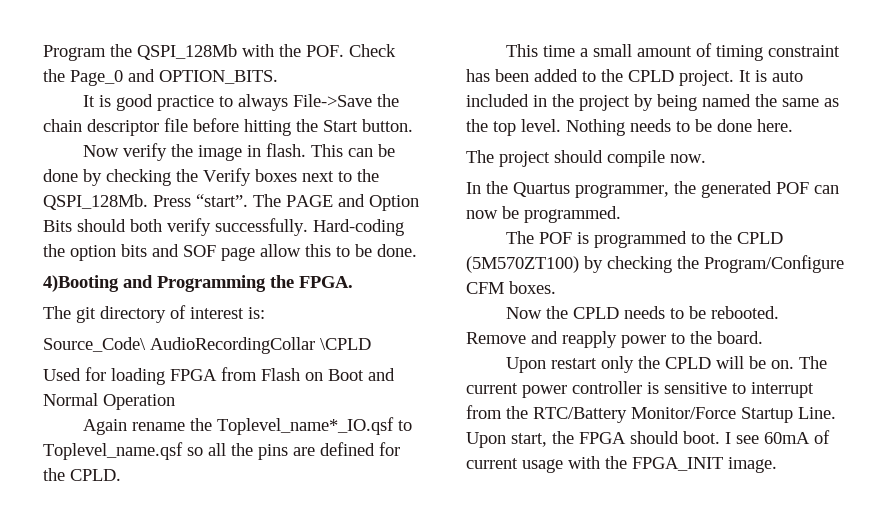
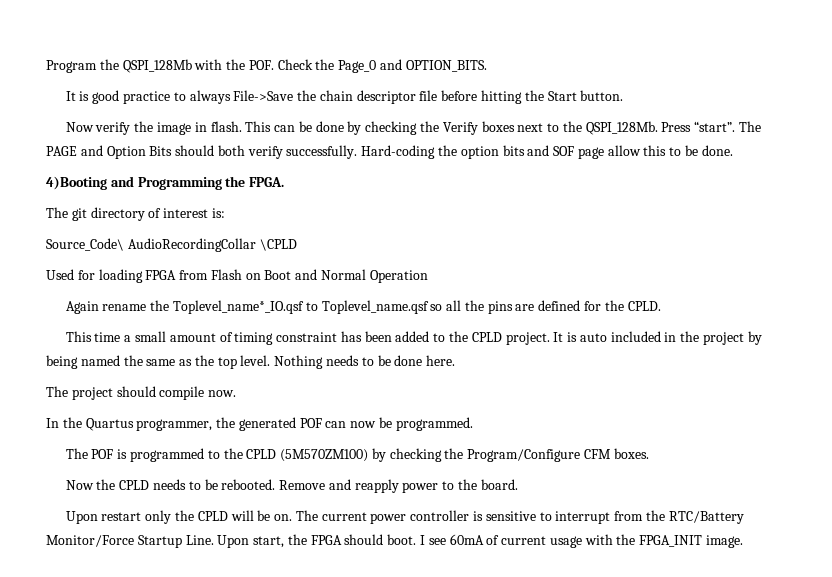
[466,256,579,273] (5M570ZT100) -> [280,449,369,462] (5M570ZM100)

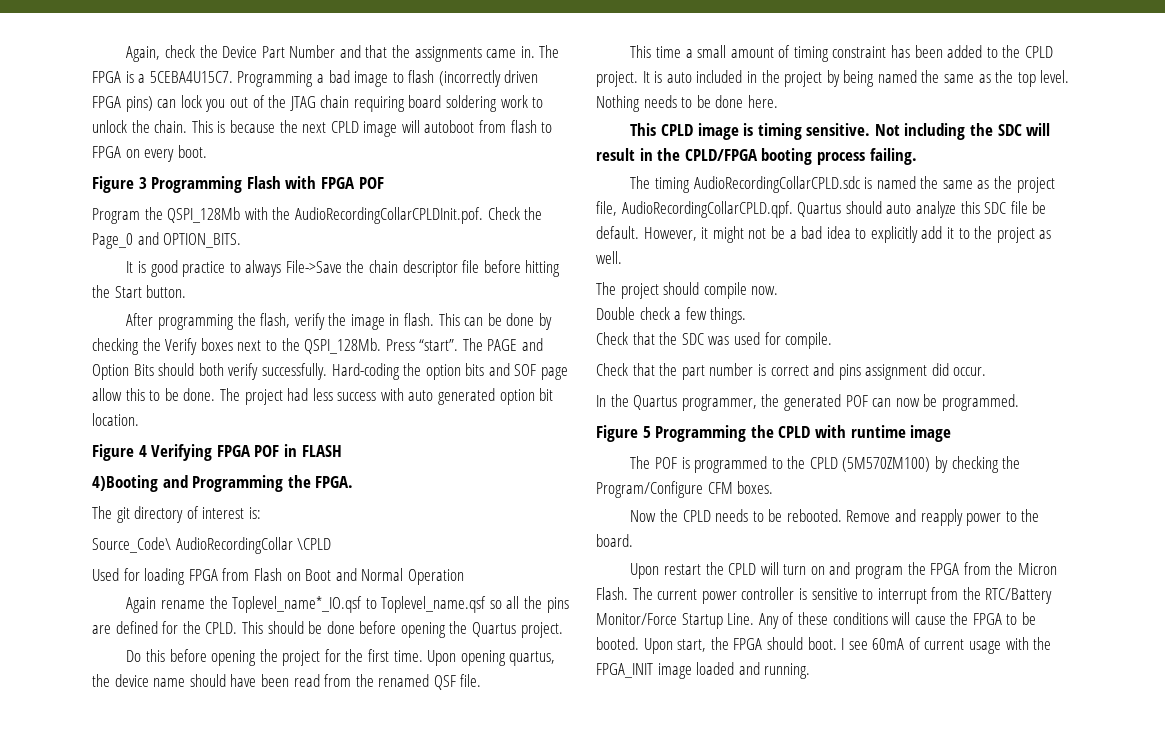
(46, 66) none -> [126,45,560,62] [92,70,539,87] [92,95,544,112] [92,120,553,137] [92,145,207,162] [92,176,384,193] Again, check the Device Part Number and that the assignments came in. The FPGA is a 5CEBA4U15C7. Programming a bad image to flash (incorrectly driven FPGA pins) can lock you out of the JTAG chain requiring board soldering work to unlock the chain. This is because the next CPLD image will autoboot from flash to FPGA on every boot. // Figure 3 Programming Flash with FPGA POF //
[248,60,274,70] POF. -> [294,207,483,224] AudioRecordingCollarCPLDInit.pof.
[65,122,94,132] Now -> [126,313,291,330] After programming the flash,
(733, 150) none -> [219,388,554,405] [92,413,139,426] [92,444,342,461] The project had less success with auto generated option bit location. // Figure 4 Verifying FPGA POF in FLASH
(661, 306) none -> [241,621,563,638] [126,649,556,666] [92,674,482,690] This should be done before opening the Quartus project. // Do this before opening the project for the first time. Upon opening quartus, the device name should have been read from the renamed QSF file.
(456, 360) none -> [630,123,1051,140] [596,148,917,165] [630,176,1055,193] [596,201,1047,218] [596,226,1052,243] [596,251,622,264] // This CPLD image is timing sensitive. Not including the SDC will result in the CPLD/FPGA booting process failing. // The timing AudioRecordingCollarCPLD.sdc is named the same as the project file, AudioRecordingCollarCPLD.qpf. Quartus should auto analyze this SDC file be default. However, it might not be a bad idea to explicitly add it to the project as well.
(237, 393) none -> [596,307,747,324] [596,332,833,349] [596,363,987,380] // Double check a few things. // Check that the SDC was used for compile. // Check that the part number is correct and pins assignment did occur.
(473, 424) none -> [596,425,952,442] // Figure 5 Programming the CPLD with runtime image
[145,510,172,524] only -> (701, 569) none
[257,510,293,521] be on. -> [783,562,1058,579] [596,587,628,600] turn on and program the FPGA from the Micron Flash.
(214, 540) none -> [758,612,1037,629] [596,637,639,650] Any of these conditions will cause the FPGA to be booted.
[706,535,744,548] image. -> [657,662,811,679] image loaded and running.

